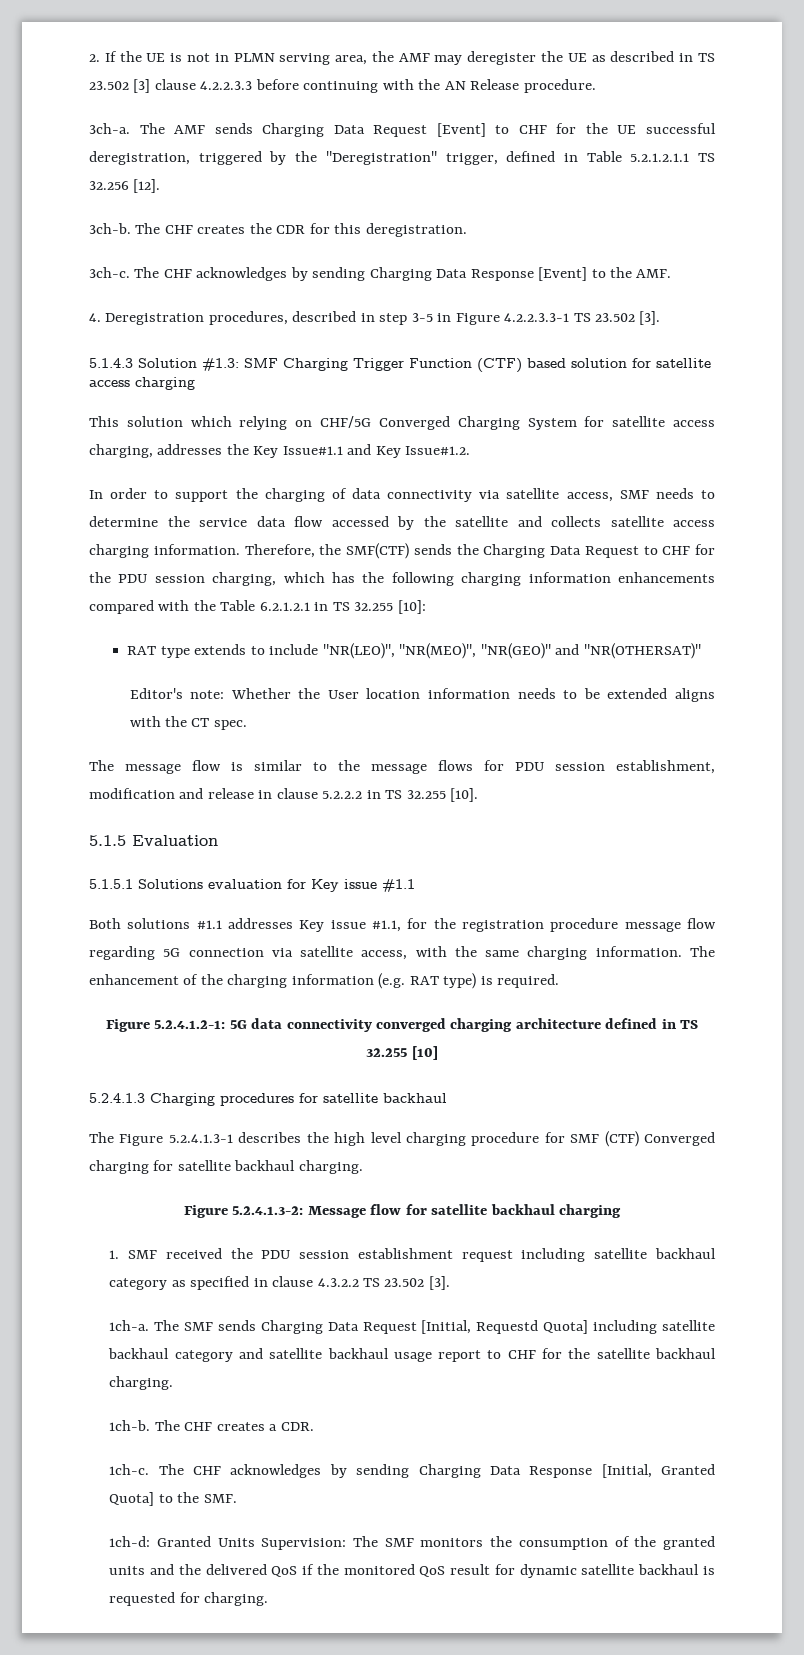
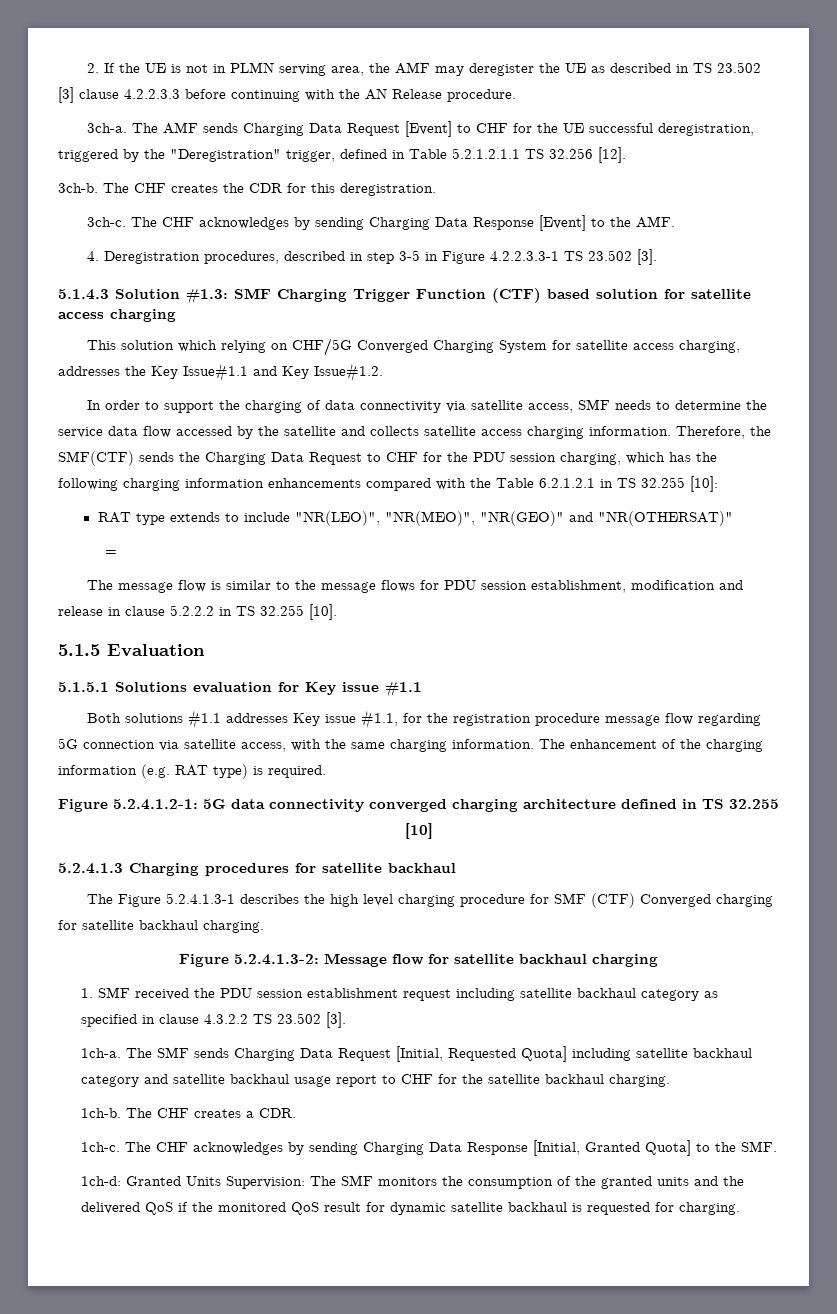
[129,688,715,702] [129,716,247,730] Editor's note: Whether the User location information needs to be extended aligns with the CT spec. -> [104,550,117,556] =
[476,1320,539,1334] Requestd -> [448,1048,517,1061] Requested

